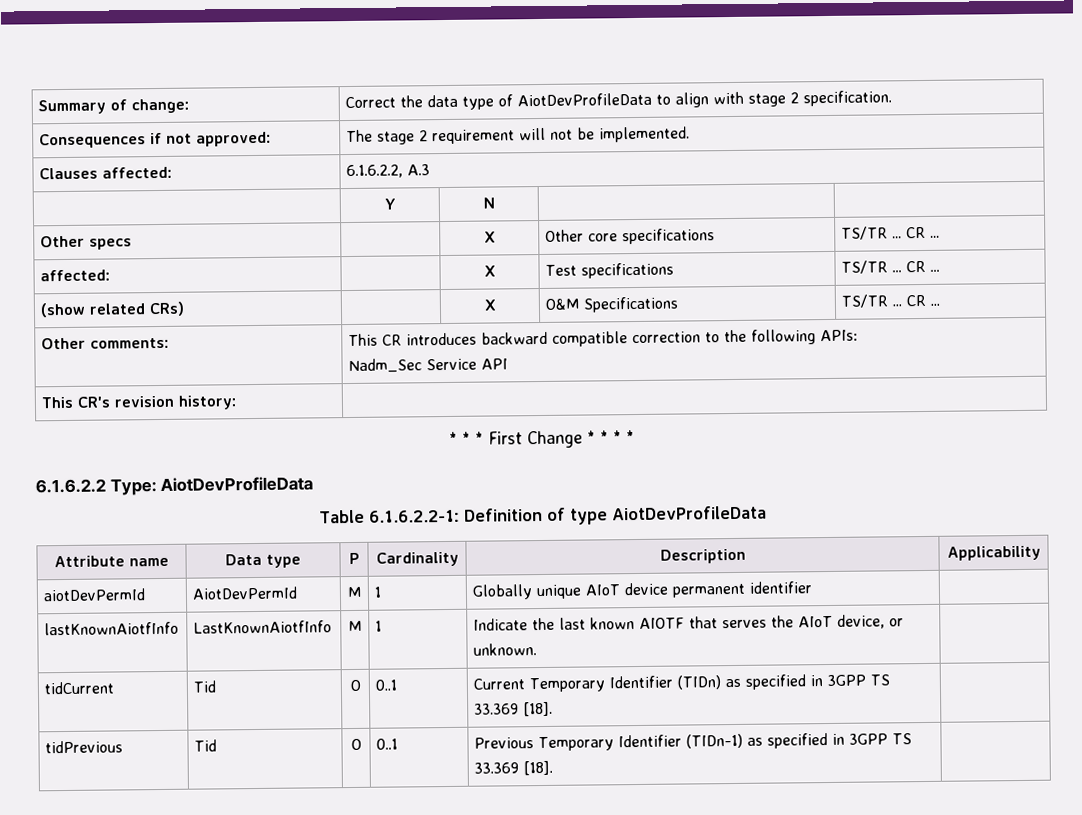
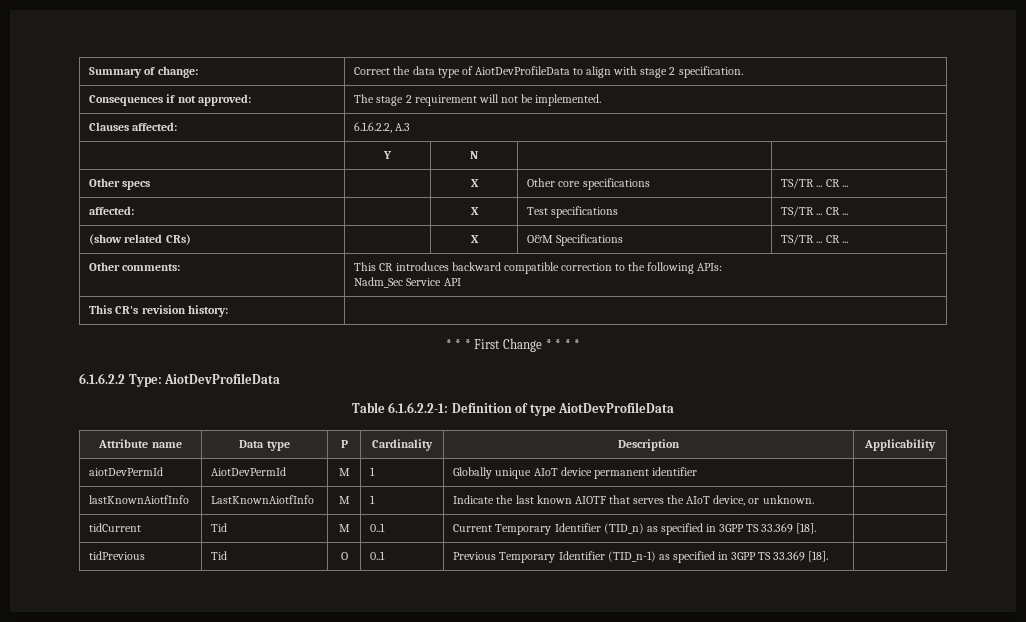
[349,679,361,692] O -> [338,524,350,532] M
[677,675,722,690] (TIDn) -> [603,523,644,534] (TID_n)
[686,733,744,749] (TIDn-1) -> [607,551,656,562] (TID_n-1)

